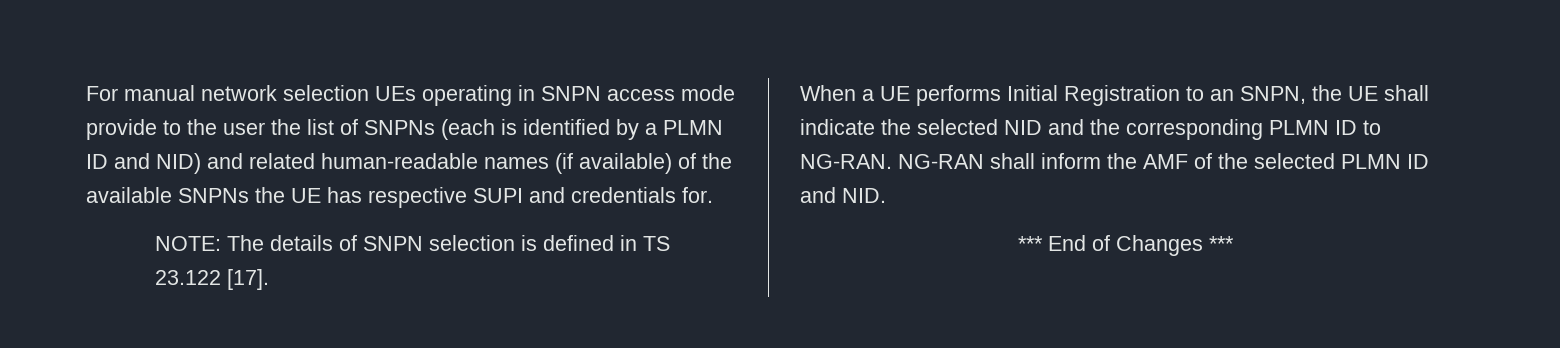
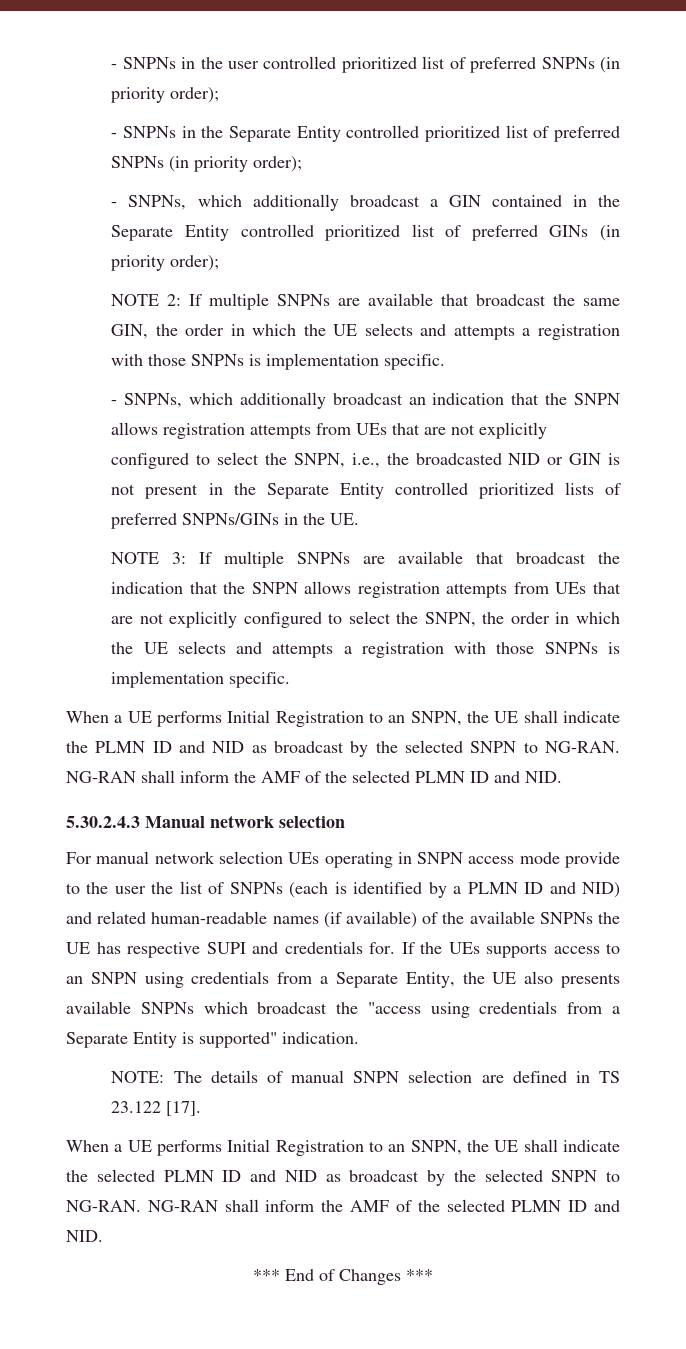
(86, 93) none -> [111,56,621,73] [111,87,220,103] [111,125,620,142] [111,156,303,172] [111,194,620,211] [111,224,620,241] [111,255,220,271] [111,293,620,310] [111,323,620,340] [111,353,446,370] [111,392,620,409] [111,422,548,439] [111,452,620,469] [111,482,621,499] [111,513,360,529] [111,551,620,568] [111,581,622,598] [111,611,620,628] [111,641,620,658] [111,671,291,688] [66,710,620,727] [66,740,620,757] [66,770,562,783] [66,815,345,828] - SNPNs in the user controlled prioritized list of preferred SNPNs (in priority order); // - SNPNs in the Separate Entity controlled prioritized list of preferred SNPNs (in priority order); // - SNPNs, which additionally broadcast a GIN contained in the Separate Entity controlled prioritized list of preferred GINs (in priority order); // NOTE 2: If multiple SNPNs are available that broadcast the same GIN, the order in which the UE selects and attempts a registration with those SNPNs is implementation specific. // - SNPNs, which additionally broadcast an indication that the SNPN allows registration attempts from UEs that are not explicitly configured to select the SNPN, i.e., the broadcasted NID or GIN is not present in the Separate Entity controlled prioritized lists of preferred SNPNs/GINs in the UE. // NOTE 3: If multiple SNPNs are available that broadcast the indication that the SNPN allows registration attempts from UEs that are not explicitly configured to select the SNPN, the order in which the UE selects and attempts a registration with those SNPNs is implementation specific. // When a UE performs Initial Registration to an SNPN, the UE shall indicate the PLMN ID and NID as broadcast by the selected SNPN to NG-RAN. NG-RAN shall inform the AMF of the selected PLMN ID and NID. // 5.30.2.4.3 Manual network selection //
(713, 195) none -> [401,942,620,958] [66,971,620,988] [66,1001,620,1018] [66,1032,359,1048] If the UEs supports access to an SNPN using credentials from a Separate Entity, the UE also presents available SNPNs which broadcast the "access using credentials from a Separate Entity is supported" indication.
(357, 243) none -> [291,1070,345,1083] manual
[520,235,537,251] is -> [481,1075,504,1083] are
[1004,119,1357,140] NID and the corresponding PLMN ID -> [163,1169,598,1186] PLMN ID and NID as broadcast by the selected SNPN

